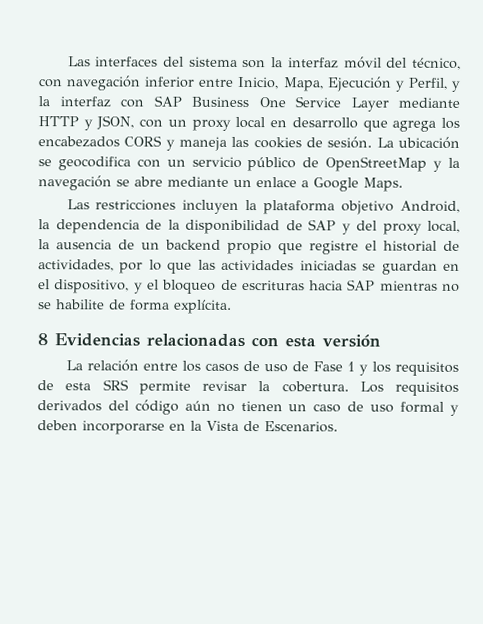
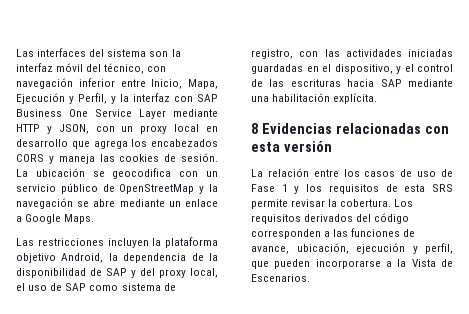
[38,239,460,255] [38,259,193,274] la ausencia de un backend propio que registre el historial de actividades, por lo que -> [16,283,176,291] [251,49,319,59] el uso de SAP como sistema de registro, con
[362,260,438,275] se guardan -> [251,64,303,74] guardadas
[162,279,461,294] [38,299,170,311] bloqueo de escrituras hacia SAP mientras no se habilite de forma -> [417,64,453,72] [251,79,453,87] [251,93,331,102] control de las escrituras hacia SAP mediante una habilitación
[184,400,460,416] [37,420,186,435] aún no tienen un caso de uso formal y deben incorporarse en -> [251,228,416,239] [251,243,453,254] [251,259,392,269] corresponden a las funciones de avance, ubicación, ejecución y perfil, que pueden incorporarse a

